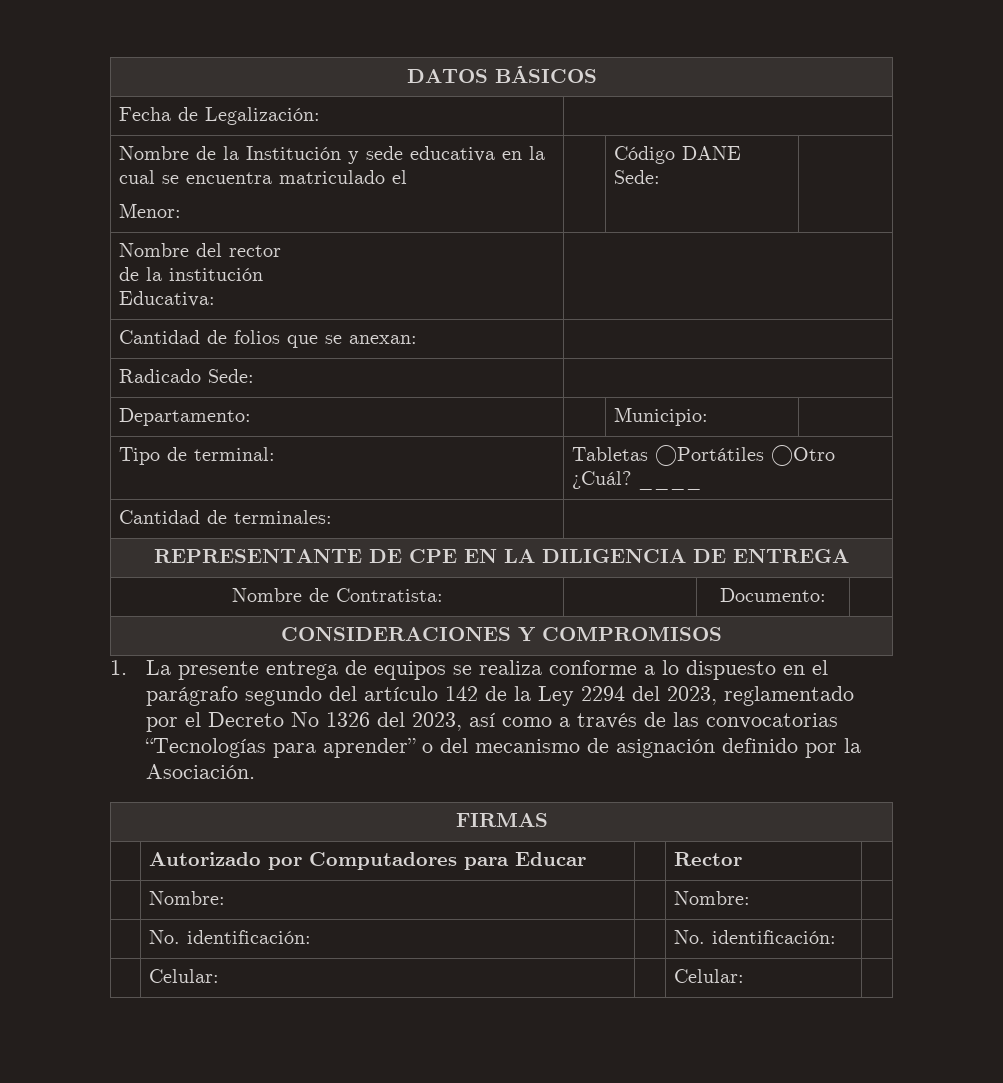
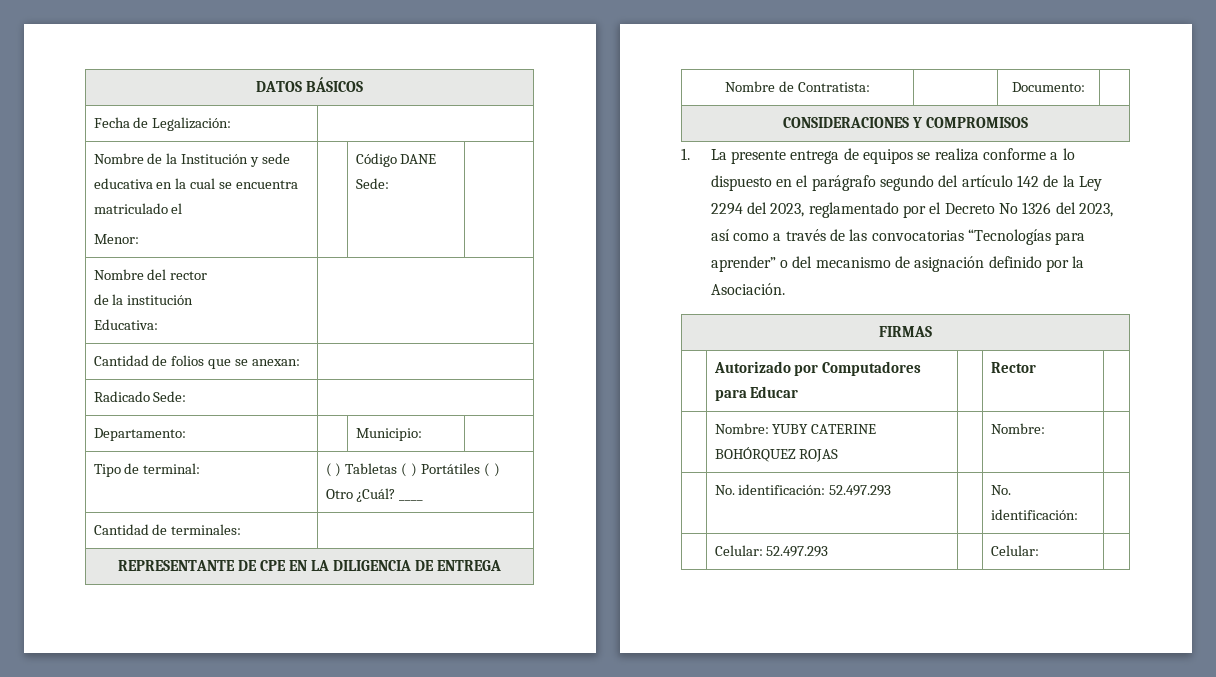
[571,445,835,466] Tabletas ○Portátiles ○Otro -> [325,463,500,477] [325,489,353,499] ( ) Tabletas ( ) Portátiles ( ) Otro
(225, 898) none -> [772,424,877,434] [714,447,839,462] YUBY CATERINE BOHÓRQUEZ ROJAS
(311, 937) none -> [829,485,892,496] 52.497.293
(219, 976) none -> [766,546,829,557] 52.497.293

